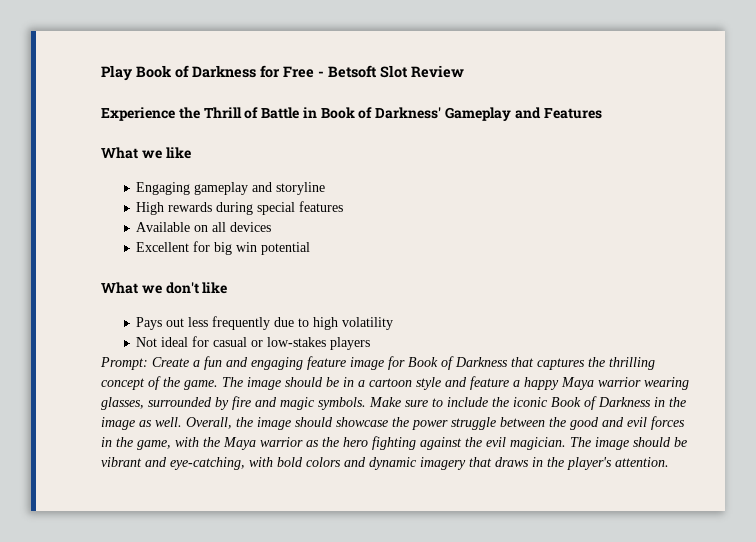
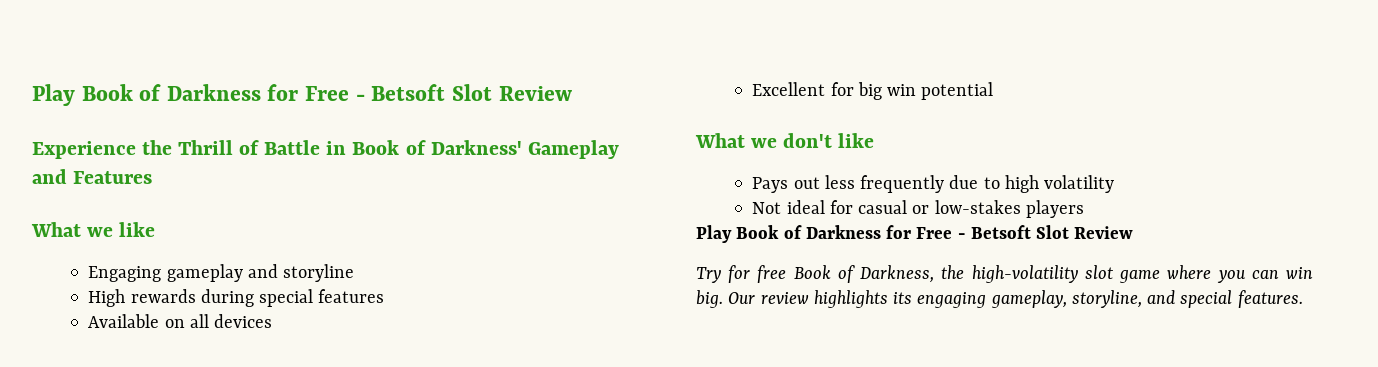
[100,356,655,370] [101,376,689,390] [101,396,686,410] [101,416,685,430] [101,436,687,450] [101,457,669,470] Prompt: Create a fun and engaging feature image for Book of Darkness that captures the thrilling concept of the game. The image should be in a cartoon style and feature a happy Maya warrior wearing glasses, surrounded by fire and magic symbols. Make sure to include the iconic Book of Darkness in the image as well. Overall, the image should showcase the power struggle between the good and evil forces in the game, with the Maya warrior as the hero fighting against the evil magician. The image should be vibrant and eye-catching, with bold colors and dynamic imagery that draws in the player's attention. -> [696,225,1134,243] [696,265,1313,283] [696,290,1303,308] Play Book of Darkness for Free - Betsoft Slot Review // Try for free Book of Darkness, the high-volatility slot game where you can win big. Our review highlights its engaging gameplay, storyline, and special features.

